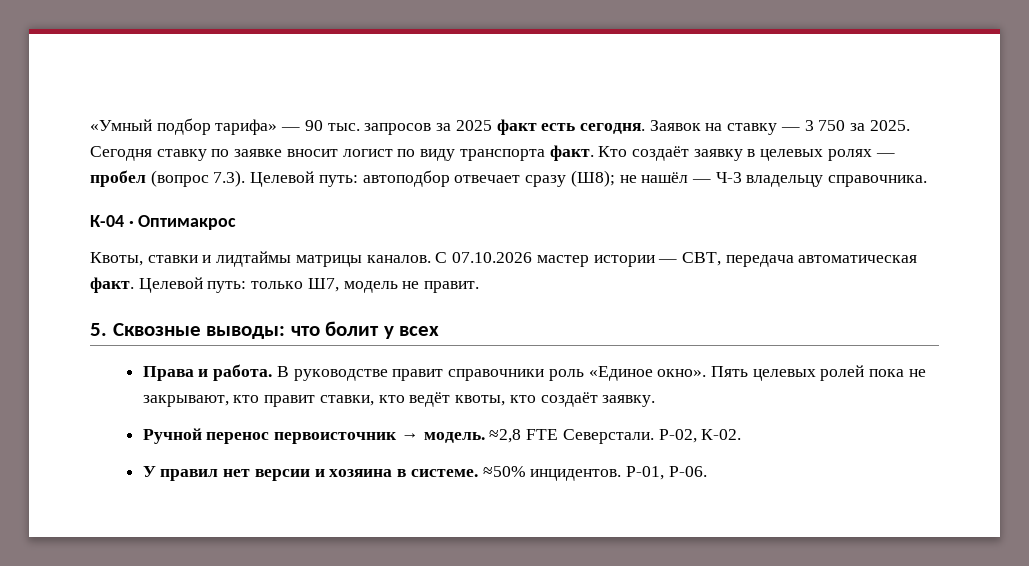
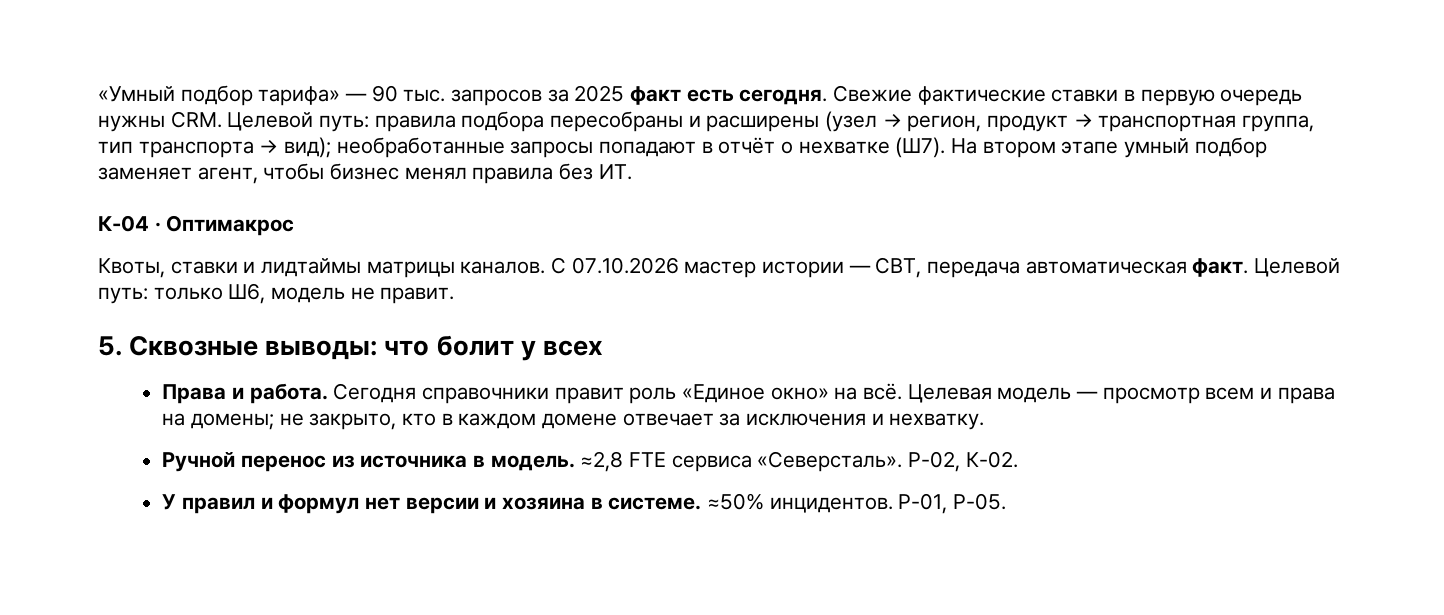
[649,120,910,135] [90,145,895,161] [90,170,928,187] Заявок на ставку — 3 750 за 2025. Сегодня ставку по заявке вносит логист по виду транспорта факт. Кто создаёт заявку в целевых ролях — пробел (вопрос 7.3). Целевой путь: автоподбор отвечает сразу (Ш8); не нашёл — Ч-3 владельцу справочника. -> [833,85,1303,106] [98,111,1315,132] [98,137,1267,158] [98,163,632,184] Свежие фактические ставки в первую очередь нужны CRM. Целевой путь: правила подбора пересобраны и расширены (узел → регион, продукт → транспортная группа, тип транспорта → вид); необработанные запросы попадают в отчёт о нехватке (Ш7). На втором этапе умный подбор заменяет агент, чтобы бизнес менял правила без ИТ.
[307,278,339,292] Ш7, -> [228,283,266,304] Ш6,
[276,365,926,381] [142,392,656,407] В руководстве правит справочники роль «Единое окно». Пять целевых ролей пока не закрывают, кто правит ставки, кто ведёт квоты, кто создаёт заявку. -> [333,383,1335,404] [162,413,985,430] Сегодня справочники правит роль «Единое окно» на всё. Целевая модель — просмотр всем и права на домены; не закрыто, кто в каждом домене отвечает за исключения и нехватку.
[274,432,419,444] первоисточник → -> [331,455,485,468] из источника в
[562,429,654,444] Северстали. -> [671,451,903,472] сервиса «Северсталь».
(219, 475) none -> [260,494,360,514] и формул
[668,466,707,477] Р-06. -> [952,493,1006,510] Р-05.

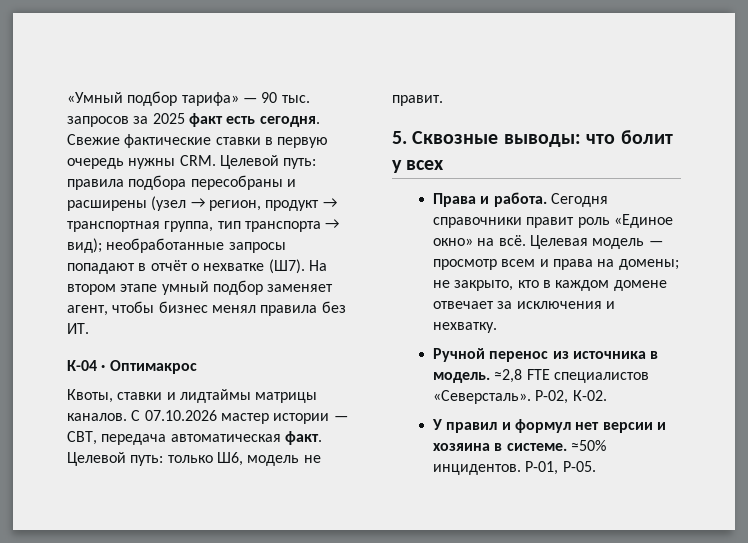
[671,455,752,472] сервиса -> [554,372,650,383] специалистов

